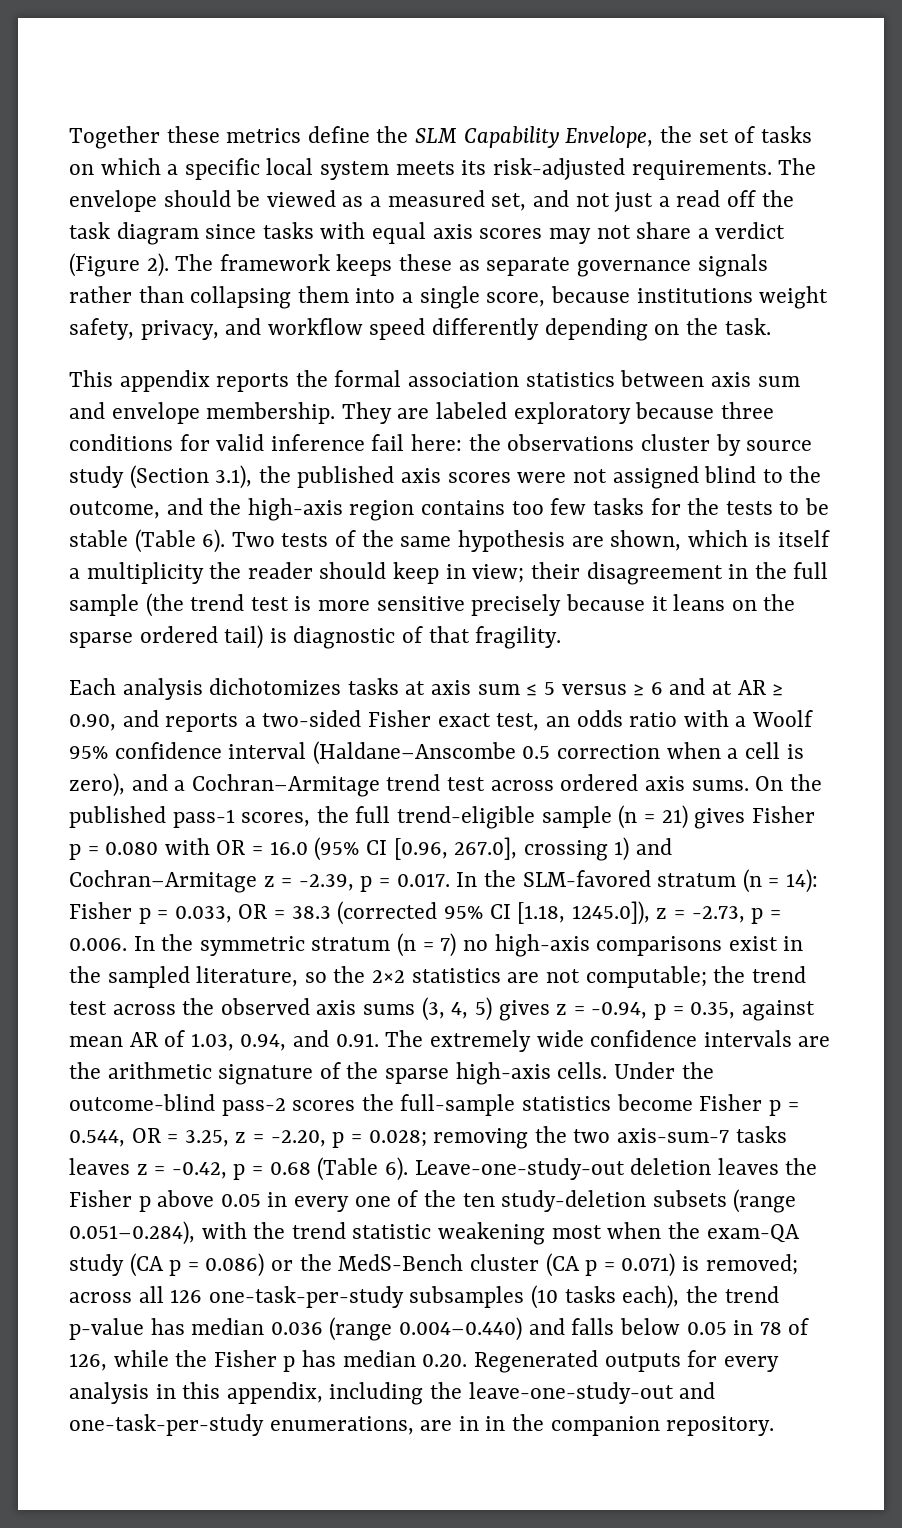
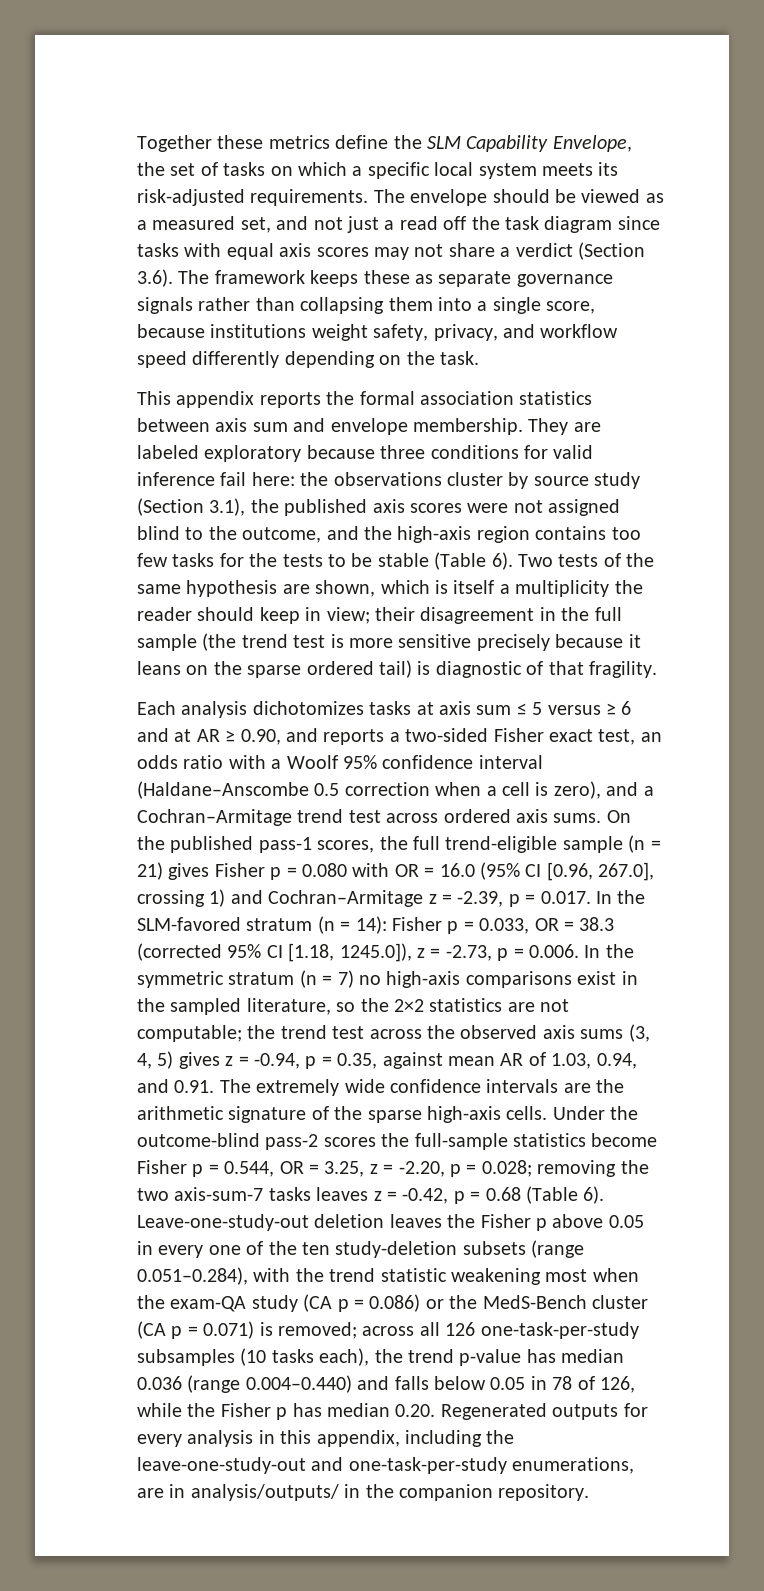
[69,253,169,277] (Figure 2). -> [577,242,645,260] [137,269,173,287] (Section 3.6).
(479, 1423) none -> [190,1484,339,1501] analysis/outputs/

